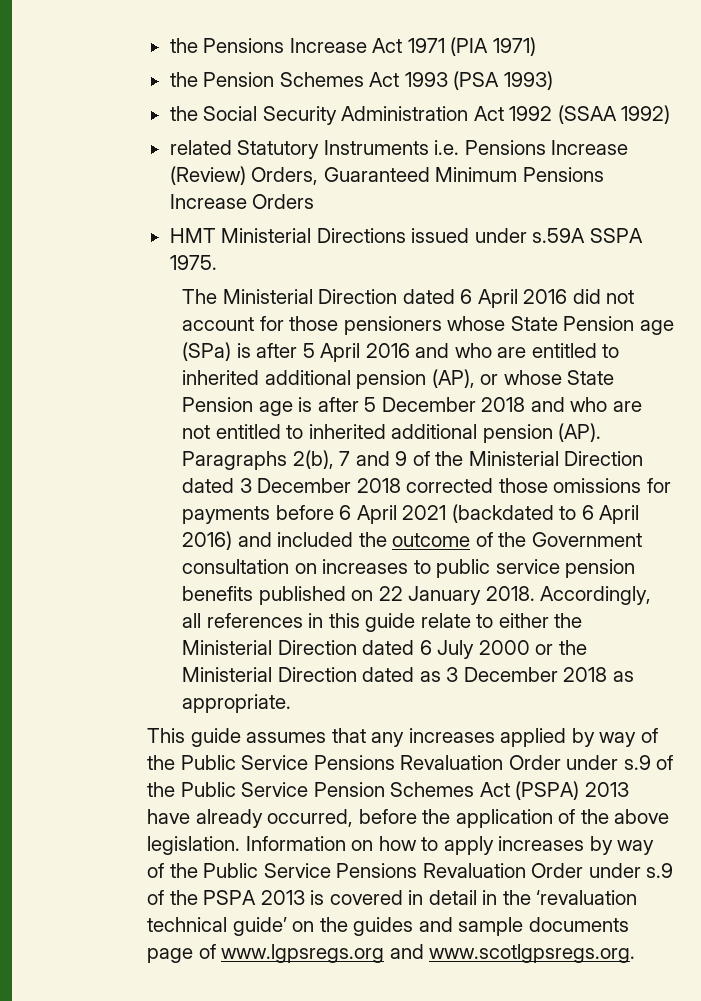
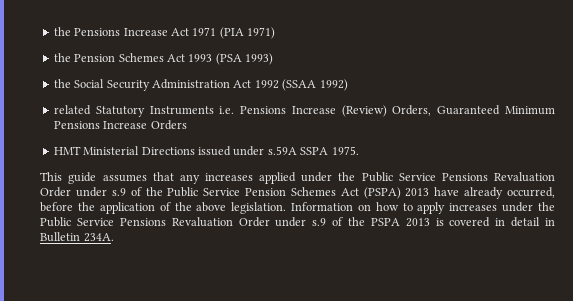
[182,289,635,308] [182,316,674,335] [182,342,620,362] [182,369,615,389] [182,397,642,416] [182,423,602,443] [182,450,644,470] [182,478,671,493] [182,504,640,524] [182,531,642,550] [182,559,636,578] [182,586,652,605] [182,613,583,632] [182,640,587,659] [182,667,634,682] [182,694,292,713] // The Ministerial Direction dated 6 April 2016 did not account for those pensioners whose State Pension age (SPa) is after 5 April 2016 and who are entitled to inherited additional pension (AP), or whose State Pension age is after 5 December 2018 and who are not entitled to inherited additional pension (AP). Paragraphs 2(b), 7 and 9 of the Ministerial Direction dated 3 December 2018 corrected those omissions for payments before 6 April 2021 (backdated to 6 April 2016) and included the outcome of the Government consultation on increases to public service pension benefits published on 22 January 2018. Accordingly, all references in this guide relate to either the Ministerial Direction dated 6 July 2000 or the Ministerial Direction dated as 3 December 2018 as appropriate. -> (359, 150) none
[571,728,658,747] by way of -> [301,172,333,182] under
[589,836,655,855] [147,863,165,878] by way of -> [502,202,534,212] under
[502,890,638,905] [147,917,629,936] [147,944,636,963] the ‘revaluation technical guide’ on the guides and sample documents page of www.lgpsregs.org and www.scotlgpsregs.org. -> [40,232,114,242] Bulletin 234A.

